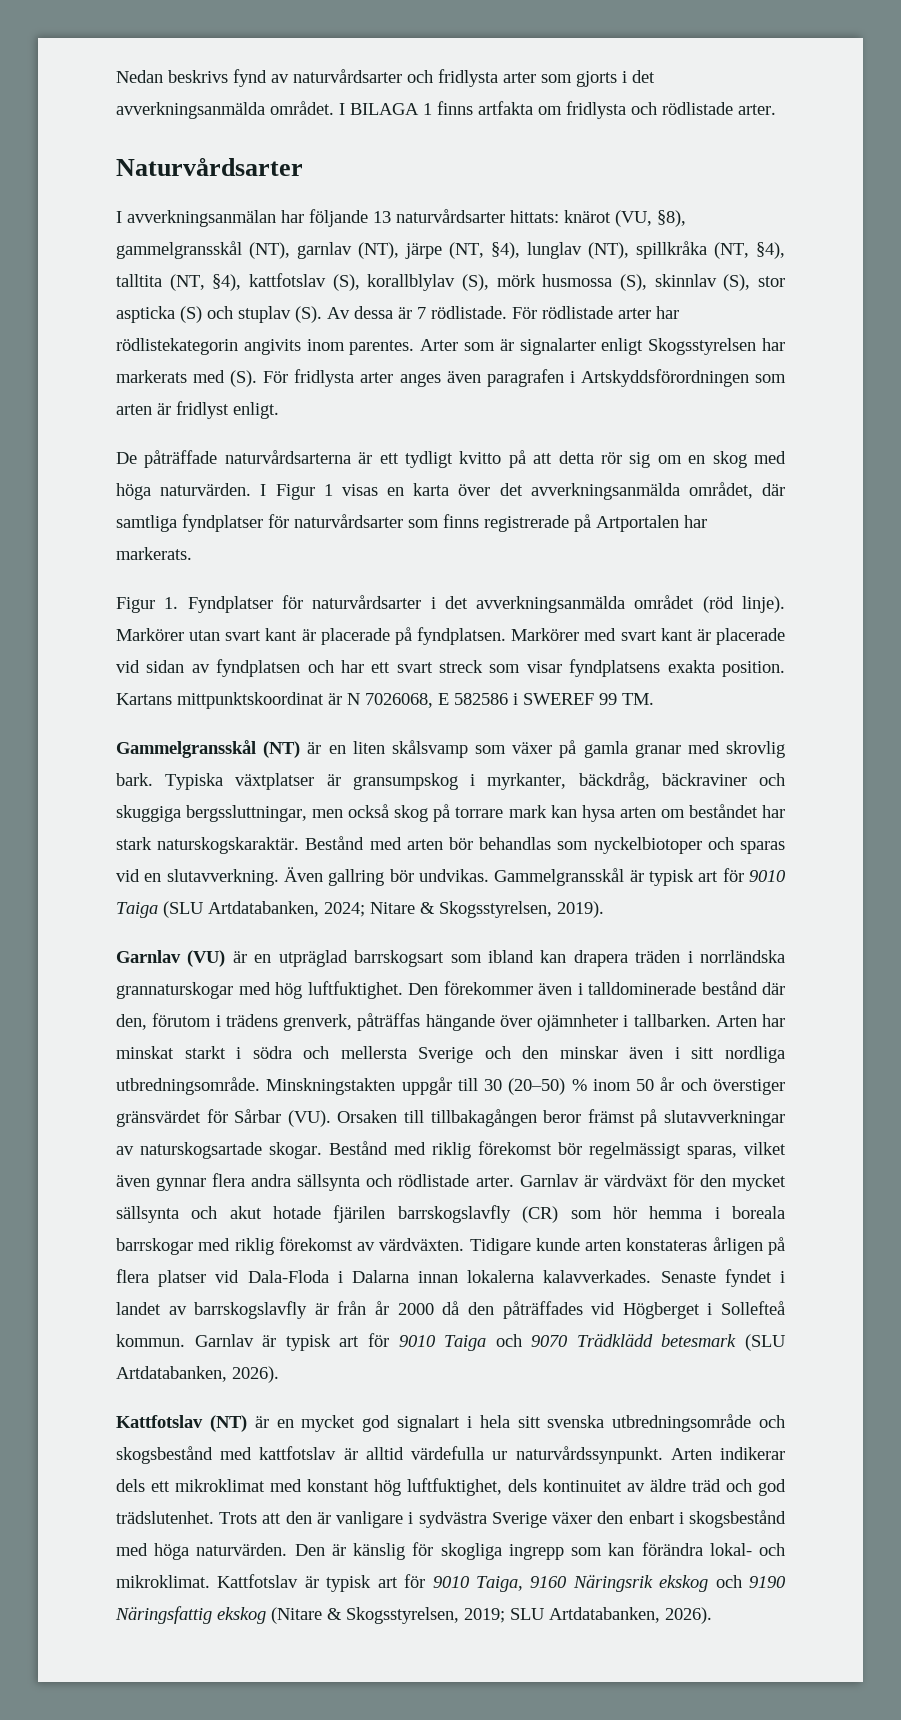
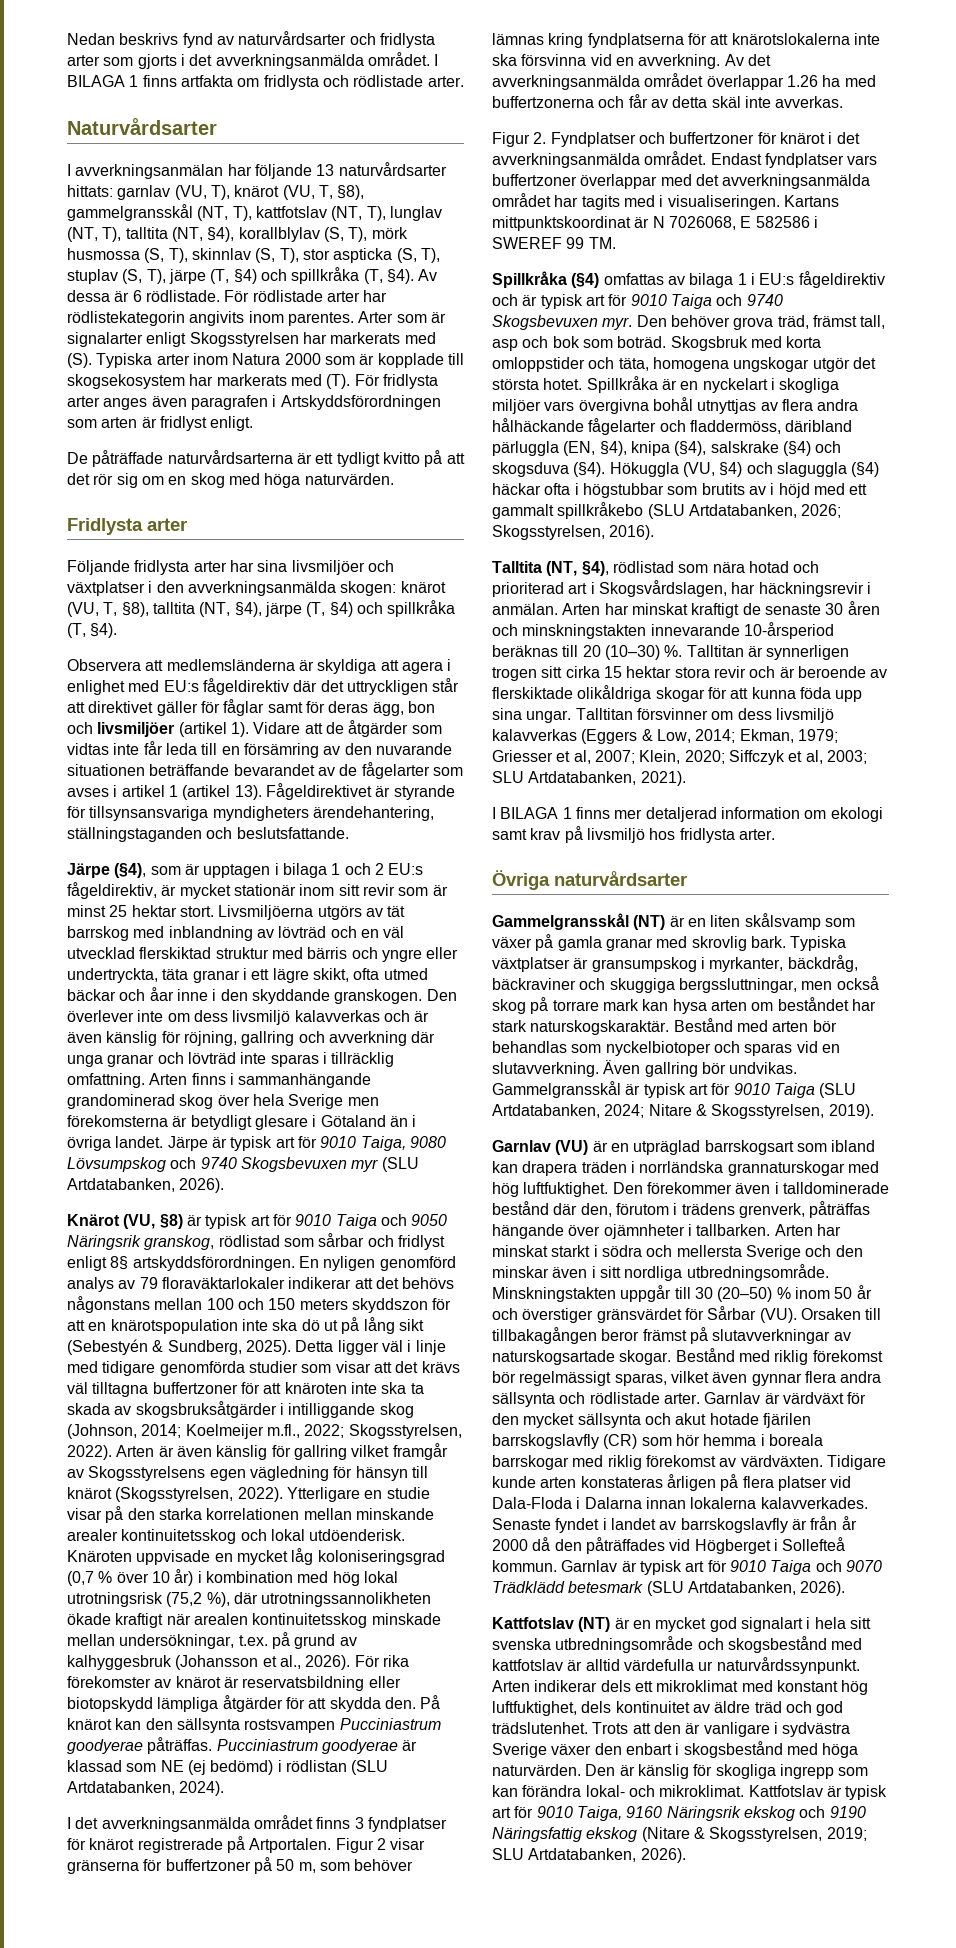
[564,210,652,227] knärot (VU, -> [117,185,333,200] garnlav (VU, T), knärot (VU, T,
[249,241,785,259] [116,273,785,291] [116,306,322,323] (NT), garnlav (NT), järpe (NT, §4), lunglav (NT), spillkråka (NT, §4), talltita (NT, §4), kattfotslav (S), korallblylav (S), mörk husmossa (S), skinnlav (S), stor aspticka (S) och stuplav (S). -> [197,206,442,221] [67,227,408,242] [67,248,440,263] [67,267,414,284] (NT, T), kattfotslav (NT, T), lunglav (NT, T), talltita (NT, §4), korallblylav (S, T), mörk husmossa (S, T), skinnlav (S, T), stor aspticka (S, T), stuplav (S, T), järpe (T, §4) och spillkråka (T, §4).
[417,307,426,319] 7 -> [132,290,142,302] 6
(258, 378) none -> [96,353,464,368] [67,374,351,389] Typiska arter inom Natura 2000 som är kopplade till skogsekosystem har markerats med (T).
[558,451,594,464] detta -> [67,473,90,485] det
[260,482,785,500] [116,514,707,532] [116,547,192,560] [116,595,785,613] [116,627,785,645] [116,659,785,677] I Figur 1 visas en karta över det avverkningsanmälda området, där samtliga fyndplatser för naturvårdsarter som finns registrerade på Artportalen har markerats. // Figur 1. Fyndplatser för naturvårdsarter i det avverkningsanmälda området (röd linje). Markörer utan svart kant är placerade på fyndplatsen. Markörer med svart kant är placerade vid sidan av fyndplatsen och har ett svart streck som visar fyndplatsens exakta position. -> [67,518,187,535] [67,560,394,575] [67,581,446,596] [67,600,456,617] [67,623,118,638] [67,659,452,674] [67,678,460,695] [67,699,435,716] [67,720,442,737] [67,741,452,758] [67,762,463,779] [67,783,455,800] [67,806,434,821] [67,827,349,842] [67,863,424,878] [67,882,448,899] [67,905,406,920] [67,926,405,941] [67,947,459,962] [67,968,428,983] [67,987,457,1004] [67,1010,430,1025] [67,1031,436,1046] [67,1052,395,1067] [67,1073,372,1088] [67,1094,379,1109] [67,1115,417,1130] [67,1136,446,1151] [67,1157,419,1172] [67,1178,225,1193] [67,1214,448,1229] [67,1233,445,1250] [67,1256,456,1271] [67,1277,455,1292] [67,1296,452,1313] [67,1317,424,1334] [67,1339,446,1355] [67,1361,460,1376] [67,1382,424,1397] [67,1401,414,1418] [67,1424,462,1439] [67,1443,448,1460] [67,1466,428,1481] [67,1487,430,1502] [67,1506,434,1523] [67,1529,406,1544] [67,1548,445,1565] [67,1569,398,1586] [67,1592,432,1607] [67,1613,441,1628] [67,1632,357,1649] [67,1655,409,1670] [67,1676,401,1691] [67,1695,441,1712] [67,1718,441,1733] [67,1737,418,1754] [67,1760,389,1775] [67,1781,225,1796] [67,1815,447,1832] [67,1836,426,1853] [67,1857,414,1874] [492,33,880,48] [492,54,771,69] [492,73,876,90] [492,94,844,108] [492,132,860,147] [492,151,878,168] [492,174,871,189] [492,193,780,210] // Fridlysta arter // Följande fridlysta arter har sina livsmiljöer och växtplatser i den avverkningsanmälda skogen: knärot (VU, T, §8), talltita (NT, §4), järpe (T, §4) och spillkråka (T, §4). // Observera att medlemsländerna är skyldiga att agera i enlighet med EU:s fågeldirektiv där det uttryckligen står att direktivet gäller för fåglar samt för deras ägg, bon och livsmiljöer (artikel 1). Vidare att de åtgärder som vidtas inte får leda till en försämring av den nuvarande situationen beträffande bevarandet av de fågelarter som avses i artikel 1 (artikel 13). Fågeldirektivet är styrande för tillsynsansvariga myndigheters ärendehantering, ställningstaganden och beslutsfattande. // Järpe (§4), som är upptagen i bilaga 1 och 2 EU:s fågeldirektiv, är mycket stationär inom sitt revir som är minst 25 hektar stort. Livsmiljöerna utgörs av tät barrskog med inblandning av lövträd och en väl utvecklad flerskiktad struktur med bärris och yngre eller undertryckta, täta granar i ett lägre skikt, ofta utmed bäckar och åar inne i den skyddande granskogen. Den överlever inte om dess livsmiljö kalavverkas och är även känslig för röjning, gallring och avverkning där unga granar och lövträd inte sparas i tillräcklig omfattning. Arten finns i sammanhängande grandominerad skog över hela Sverige men förekomsterna är betydligt glesare i Götaland än i övriga landet. Järpe är typisk art för 9010 Taiga, 9080 Lövsumpskog och 9740 Skogsbevuxen myr (SLU Artdatabanken, 2026). // Knärot (VU, §8) är typisk art för 9010 Taiga och 9050 Näringsrik granskog, rödlistad som sårbar och fridlyst enligt 8§ artskyddsförordningen. En nyligen genomförd analys av 79 floraväktarlokaler indikerar att det behövs någonstans mellan 100 och 150 meters skyddszon för att en knärotspopulation inte ska dö ut på lång sikt (Sebestyén & Sundberg, 2025). Detta ligger väl i linje med tidigare genomförda studier som visar att det krävs väl tilltagna buffertzoner för att knäroten inte ska ta skada av skogsbruksåtgärder i intilliggande skog (Johnson, 2014; Koelmeijer m.fl., 2022; Skogsstyrelsen, 2022). Arten är även känslig för gallring vilket framgår av Skogsstyrelsens egen vägledning för hänsyn till knärot (Skogsstyrelsen, 2022). Ytterligare en studie visar på den starka korrelationen mellan minskande arealer kontinuitetsskog och lokal utdöenderisk. Knäroten uppvisade en mycket låg koloniseringsgrad (0,7 % över 10 år) i kombination med hög lokal utrotningsrisk (75,2 %), där utrotningssannolikheten ökade kraftigt när arealen kontinuitetsskog minskade mellan undersökningar, t.ex. på grund av kalhyggesbruk (Johansson et al., 2026). För rika förekomster av knärot är reservatsbildning eller biotopskydd lämpliga åtgärder för att skydda den. På knärot kan den sällsynta rostsvampen Pucciniastrum goodyerae påträffas. Pucciniastrum goodyerae är klassad som NE (ej bedömd) i rödlistan (SLU Artdatabanken, 2024). // I det avverkningsanmälda området finns 3 fyndplatser för knärot registrerade på Artportalen. Figur 2 visar gränserna för buffertzoner på 50 m, som behöver lämnas kring fyndplatserna för att knärotslokalerna inte ska försvinna vid en avverkning. Av det avverkningsanmälda området överlappar 1.26 ha med buffertzonerna och får av detta skäl inte avverkas. // Figur 2. Fyndplatser och buffertzoner för knärot i det avverkningsanmälda området. Endast fyndplatser vars buffertzoner överlappar med det avverkningsanmälda området har tagits med i visualiseringen.
(654, 699) none -> [492,271,885,288] [492,294,783,309] [492,315,886,330] [492,336,822,351] [492,357,876,372] [492,376,840,393] [492,397,859,414] [492,418,853,435] [492,441,842,456] [492,462,880,477] [492,483,868,498] [492,502,842,519] [492,525,655,540] [492,561,820,576] [492,580,871,597] [492,601,880,618] [492,622,834,639] [492,645,850,660] [492,666,888,681] [492,685,863,702] [492,708,834,723] [492,729,838,744] [492,750,867,765] [492,771,686,786] [492,807,883,822] [492,826,775,843] [492,870,687,890] // Spillkråka (§4) omfattas av bilaga 1 i EU:s fågeldirektiv och är typisk art för 9010 Taiga och 9740 Skogsbevuxen myr. Den behöver grova träd, främst tall, asp och bok som boträd. Skogsbruk med korta omloppstider och täta, homogena ungskogar utgör det största hotet. Spillkråka är en nyckelart i skogliga miljöer vars övergivna bohål utnyttjas av flera andra hålhäckande fågelarter och fladdermöss, däribland pärluggla (EN, §4), knipa (§4), salskrake (§4) och skogsduva (§4). Hökuggla (VU, §4) och slaguggla (§4) häckar ofta i högstubbar som brutits av i höjd med ett gammalt spillkråkebo (SLU Artdatabanken, 2026; Skogsstyrelsen, 2016). // Talltita (NT, §4), rödlistad som nära hotad och prioriterad art i Skogsvårdslagen, har häckningsrevir i anmälan. Arten har minskat kraftigt de senaste 30 åren och minskningstakten innevarande 10-årsperiod beräknas till 20 (10–30) %. Talltitan är synnerligen trogen sitt cirka 15 hektar stora revir och är beroende av flerskiktade olikåldriga skogar för att kunna föda upp sina ungar. Talltitan försvinner om dess livsmiljö kalavverkas (Eggers & Low, 2014; Ekman, 1979; Griesser et al, 2007; Klein, 2020; Siffczyk et al, 2003; SLU Artdatabanken, 2021). // I BILAGA 1 finns mer detaljerad information om ekologi samt krav på livsmiljö hos fridlysta arter. // Övriga naturvårdsarter

